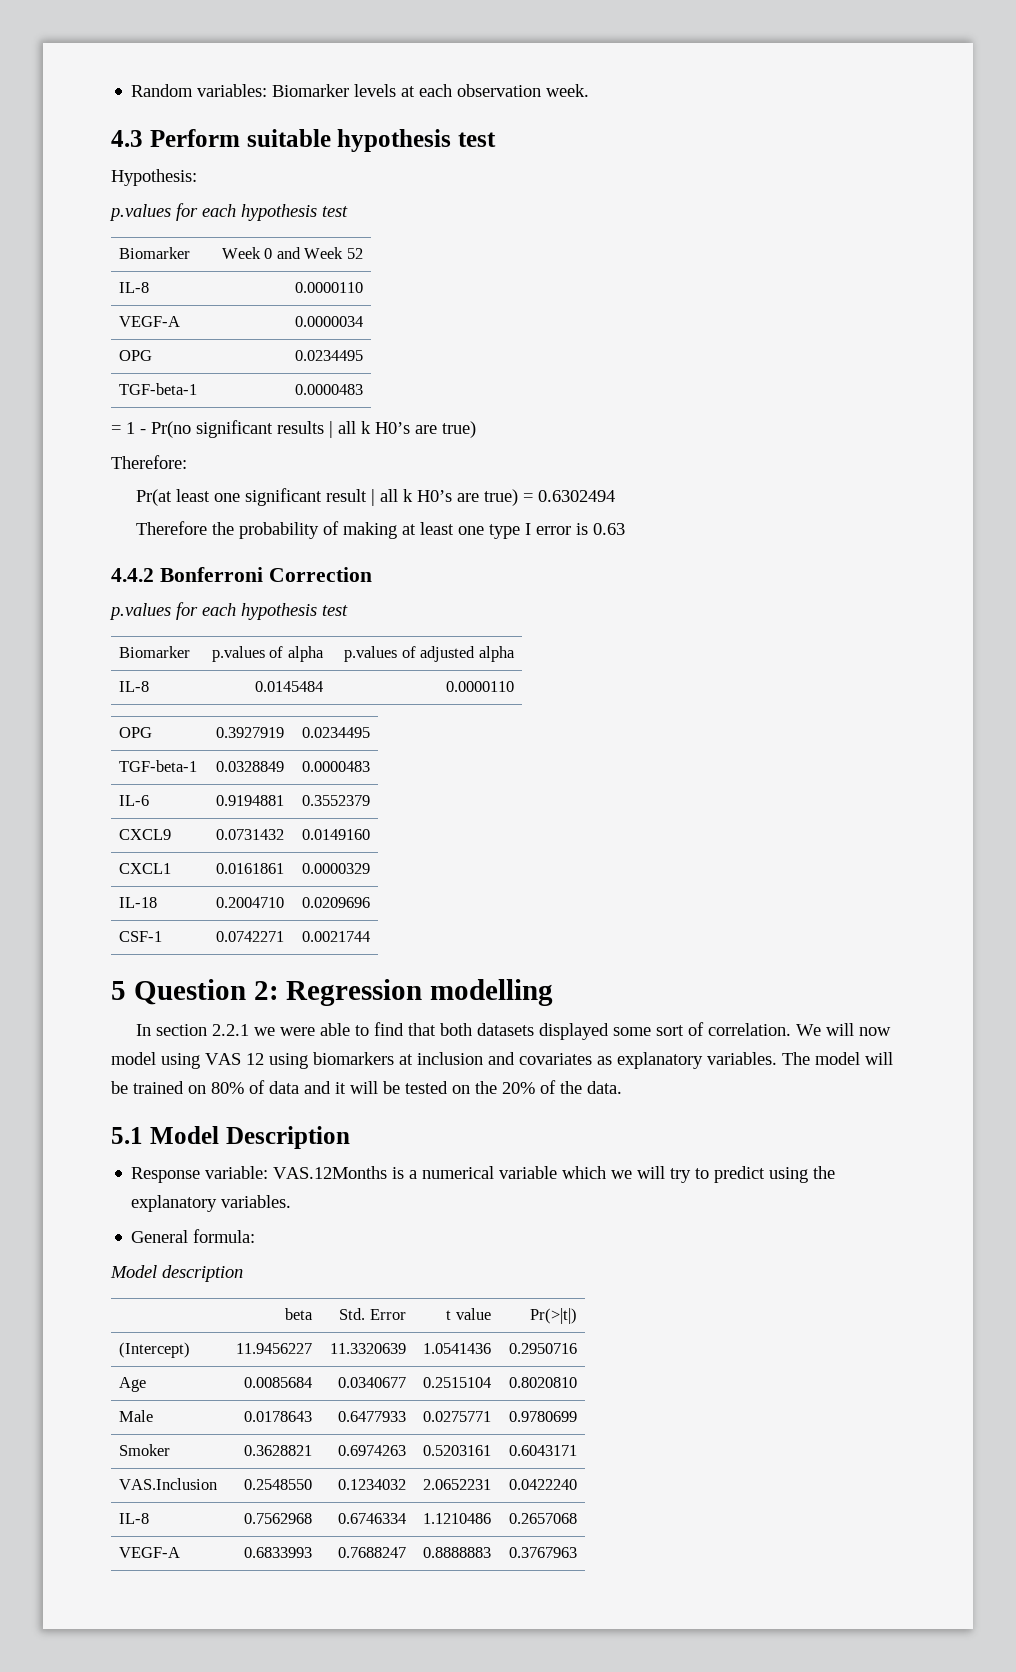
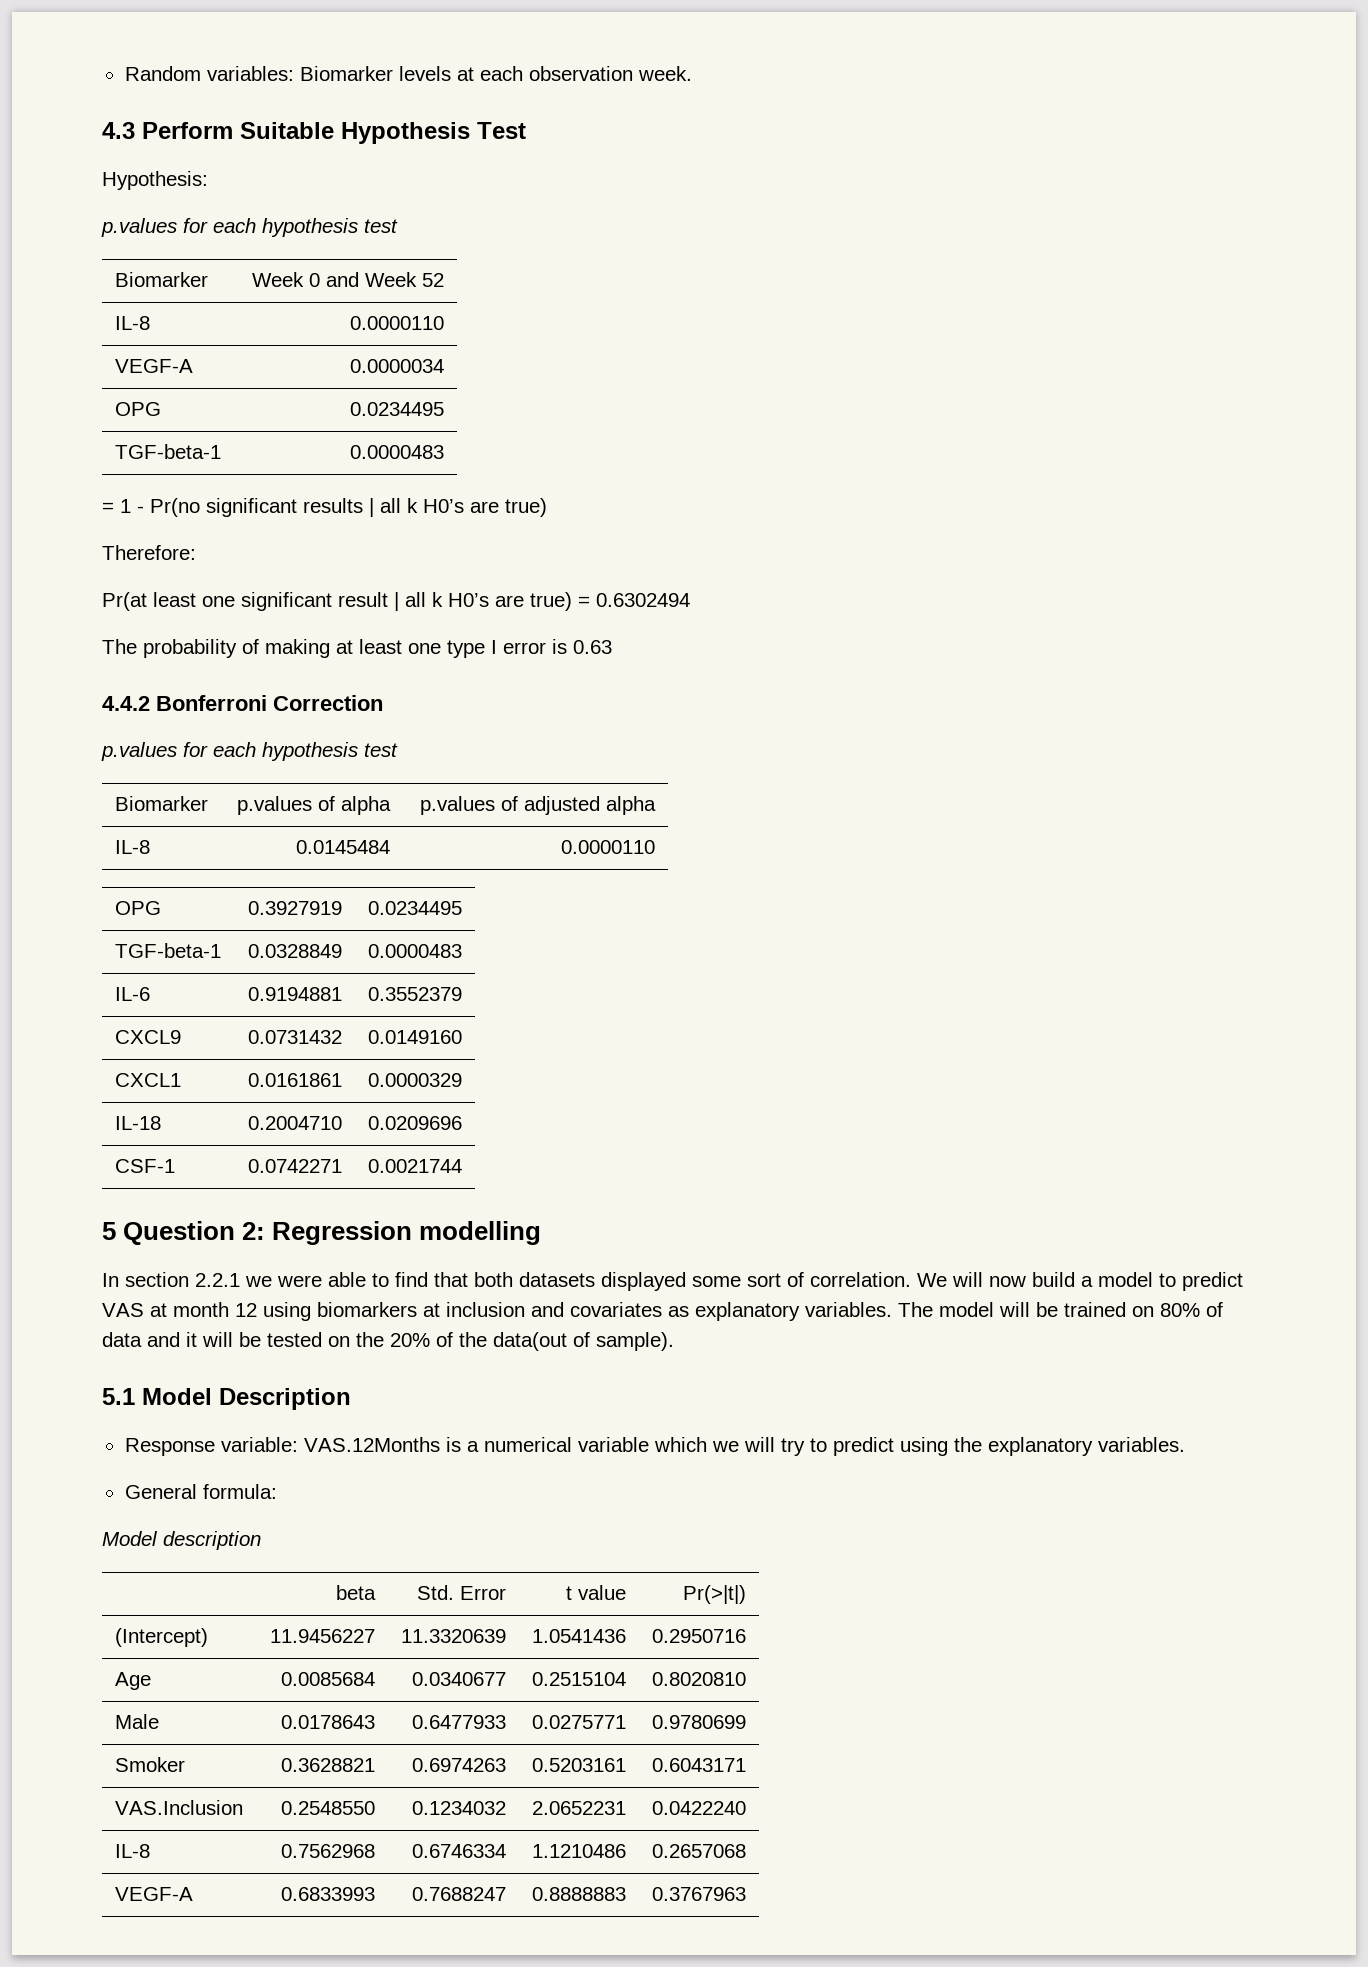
[246,129,496,152] suitable hypothesis test -> [240,122,526,144] Suitable Hypothesis Test
[135,521,234,535] Therefore the -> [102,639,137,654] The
[111,1052,241,1069] model using VAS -> [1032,1272,1243,1291] [102,1302,229,1317] build a model to predict VAS at month
[587,1081,622,1094] data. -> [493,1332,674,1351] data(out of sample).

